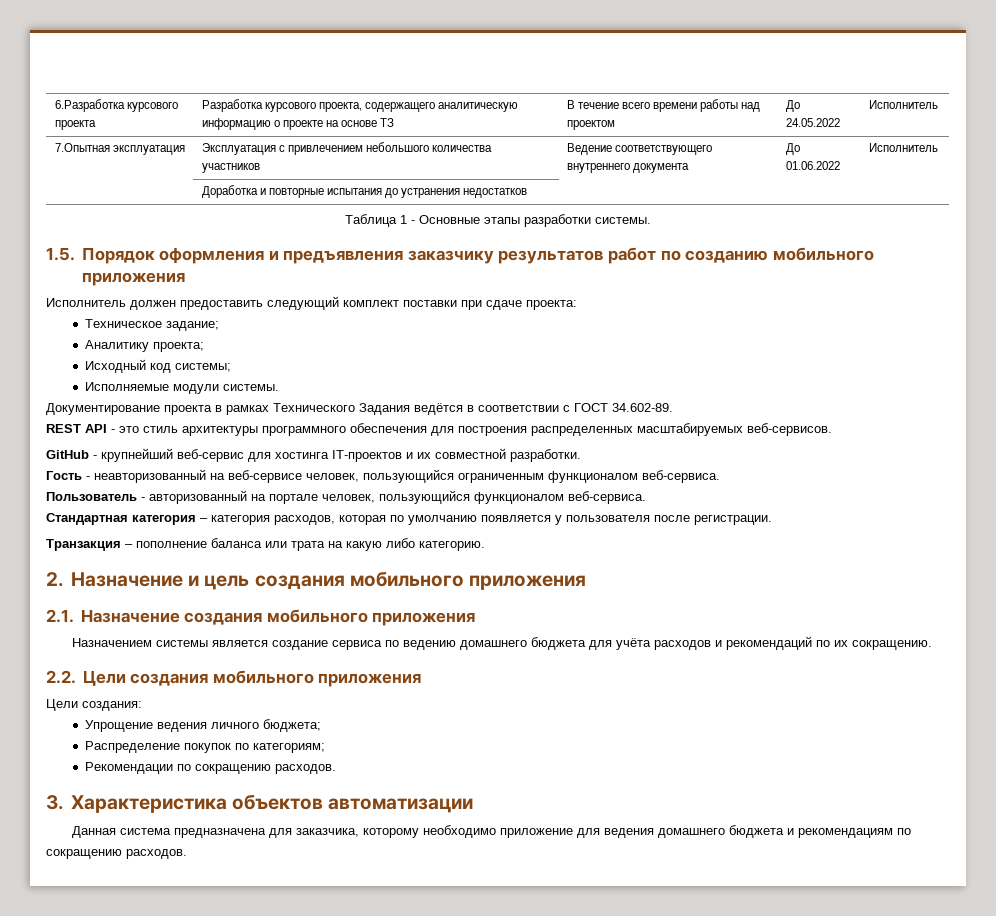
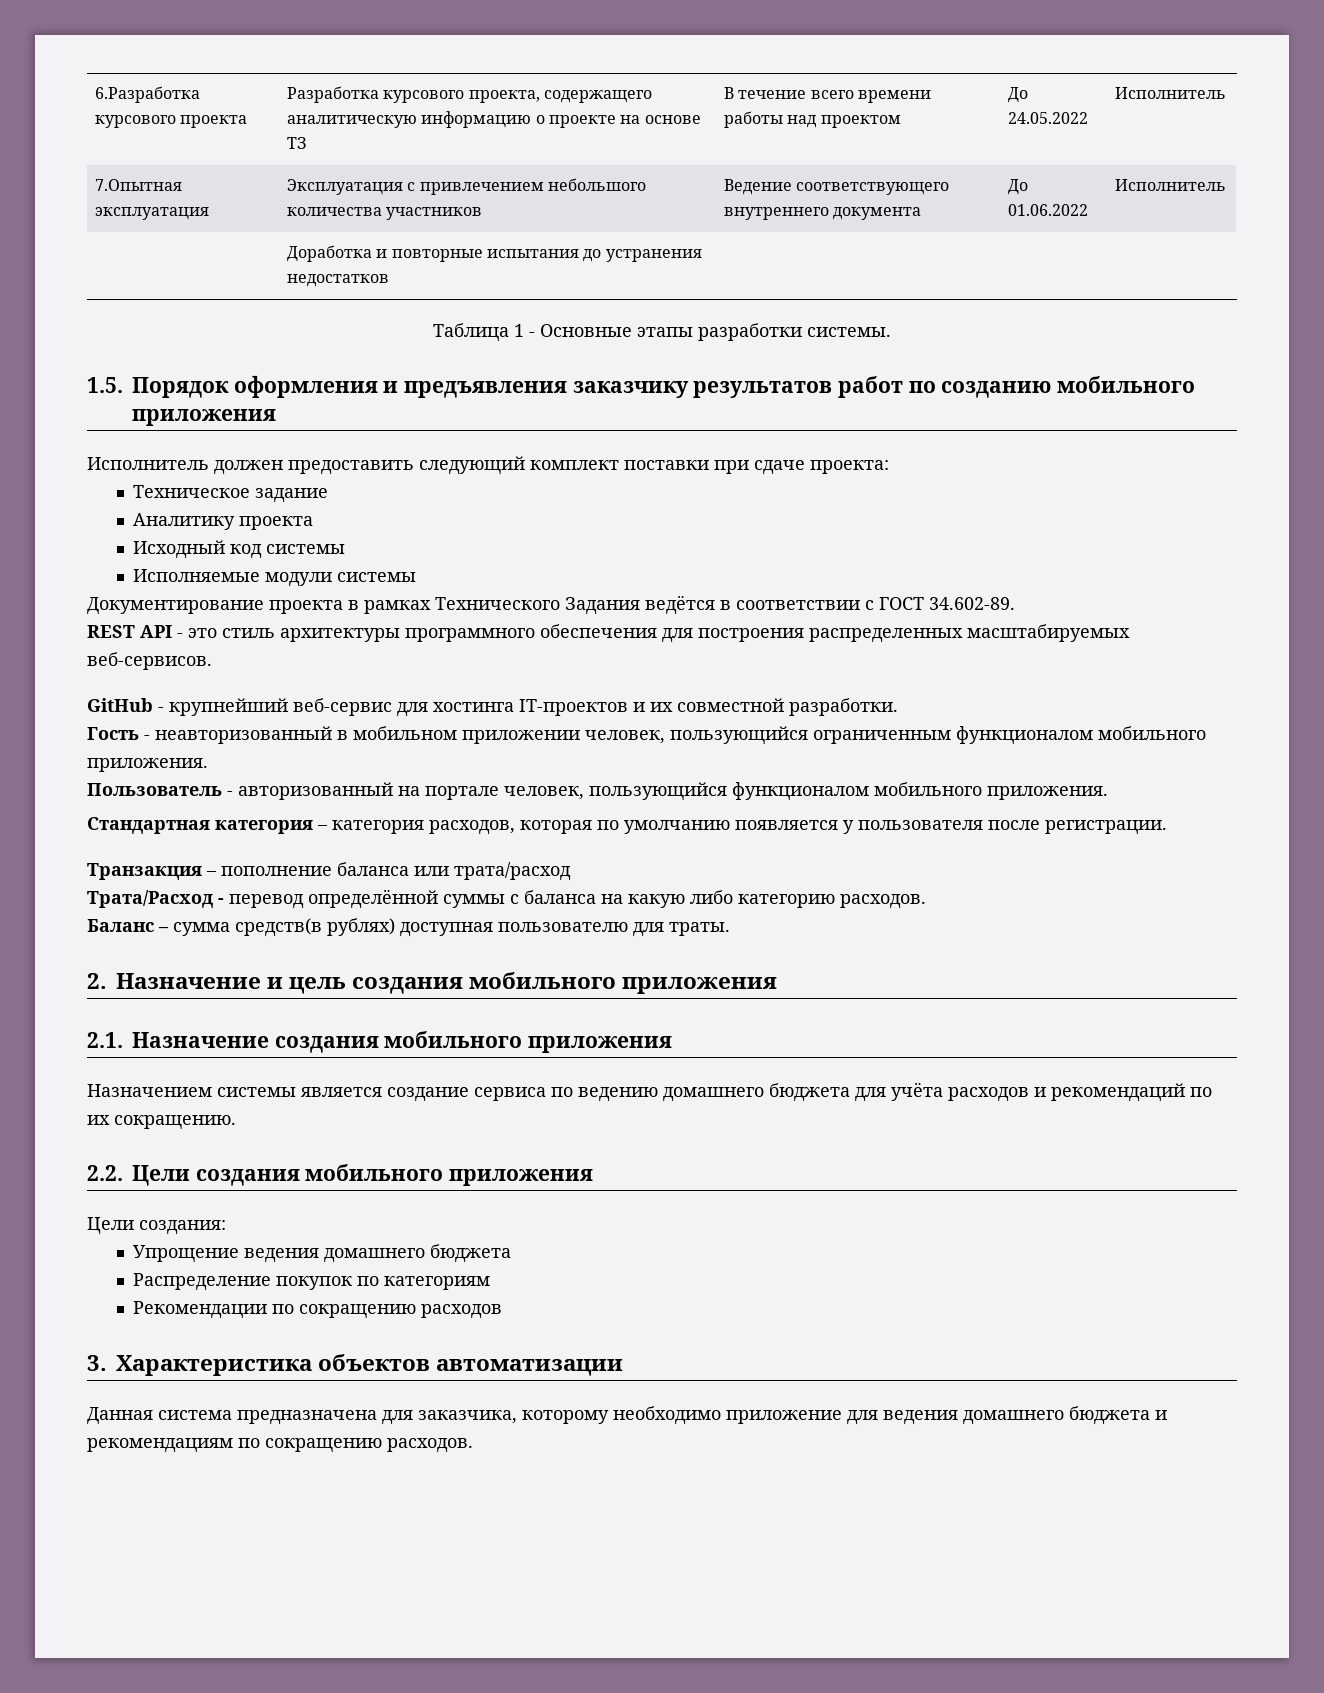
[166,321,220,331] задание; -> [254,488,328,503] задание
[153,342,205,352] проекта; -> [238,516,313,530] проекта
[175,363,232,372] системы; -> [265,544,345,554] системы
[223,384,280,391] системы. -> [336,572,416,582] системы
[210,470,302,483] на веб-сервисе -> [337,726,580,744] в мобильном приложении
[642,470,720,483] веб-сервиса. -> [1098,726,1206,740] [87,758,208,772] мобильного приложения.
[568,491,646,504] веб-сервиса. -> [874,782,1108,800] мобильного приложения.
[291,538,485,551] трата на какую либо категорию. -> [454,862,571,881] [87,889,926,909] [87,918,730,937] трата/расход // Трата/Расход - перевод определённой суммы с баланса на какую либо категорию расходов. // Баланс – сумма средств(в рублях) доступная пользователю для траты.
[211,719,322,732] личного бюджета; -> [323,1244,511,1263] домашнего бюджета
[253,743,326,753] категориям; -> [383,1276,490,1290] категориям
[275,764,337,774] расходов. -> [420,1304,502,1319] расходов

